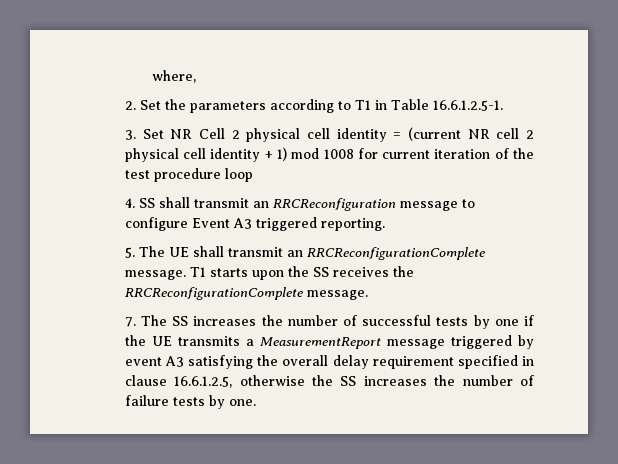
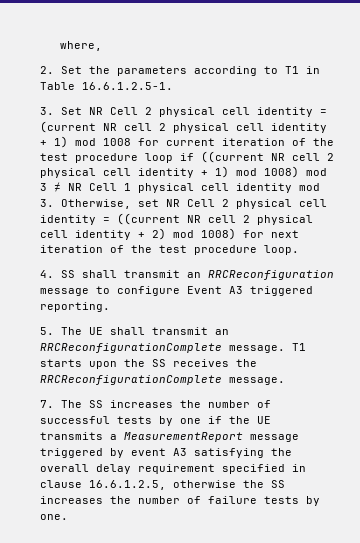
(253, 175) none -> [179,151,334,163] [39,166,327,178] [39,182,320,193] [39,199,327,209] [39,213,313,225] [39,228,299,240] [39,245,299,255] if ((current NR cell 2 physical cell identity + 1) mod 1008) mod 3 ≠ NR Cell 1 physical cell identity mod 3. Otherwise, set NR Cell 2 physical cell identity = ((current NR cell 2 physical cell identity + 2) mod 1008) for next iteration of the test procedure loop.

